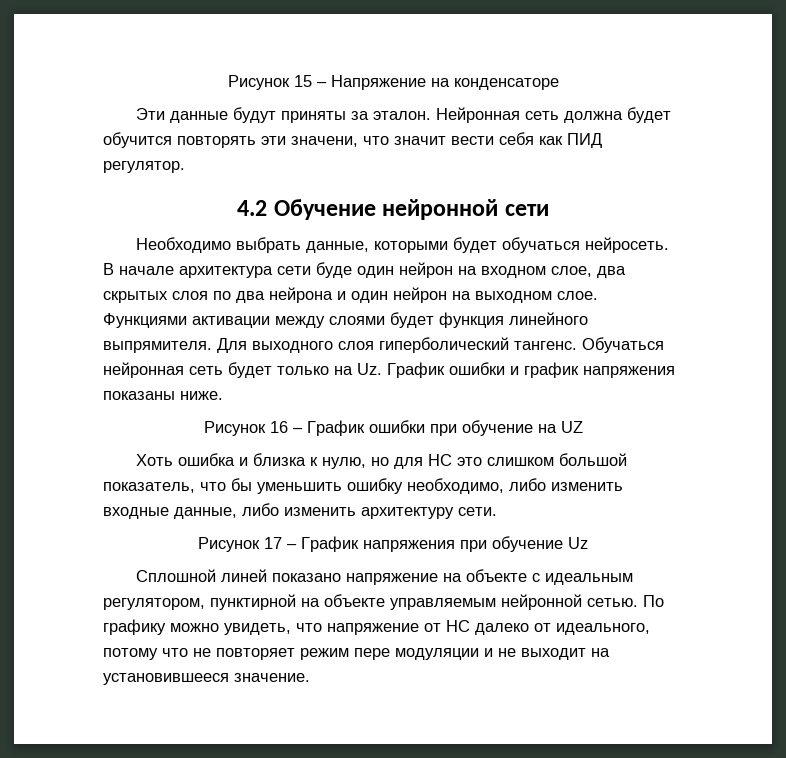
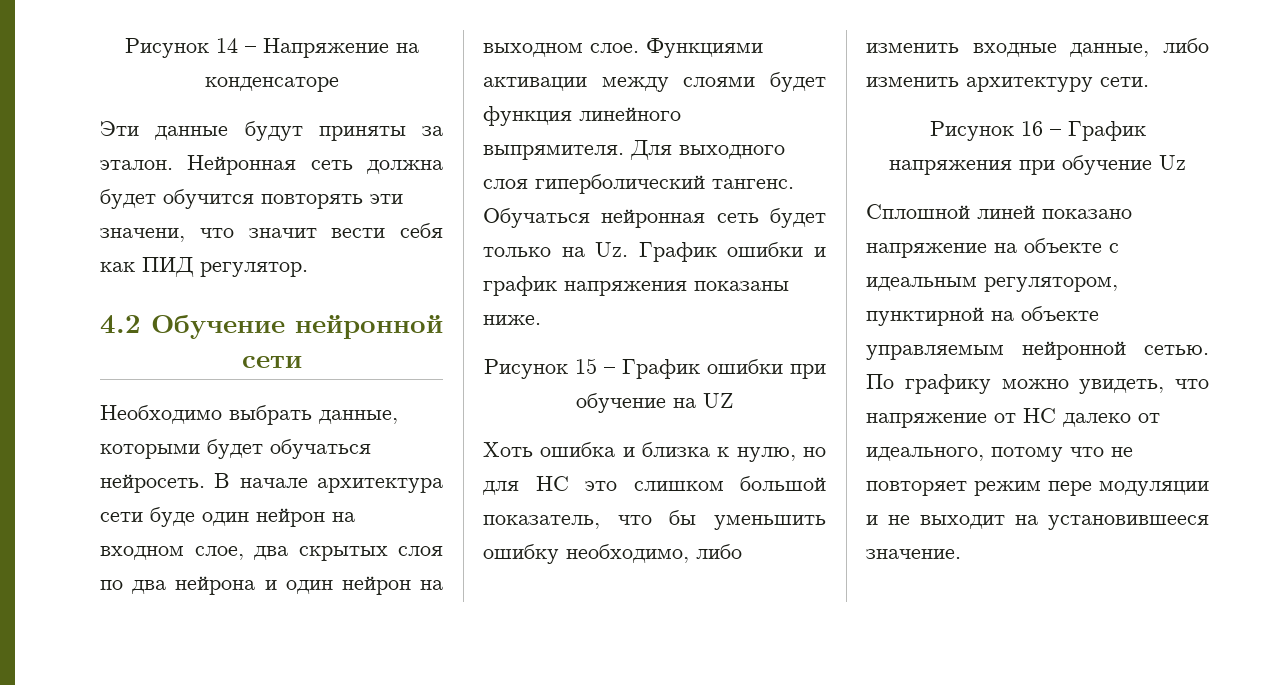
[227,75,312,90] Рисунок 15 -> [124,38,238,58] Рисунок 14
[269,421,288,433] 16 -> [574,358,597,374] 15
[264,537,282,549] 17 -> [1020,121,1043,136] 16

